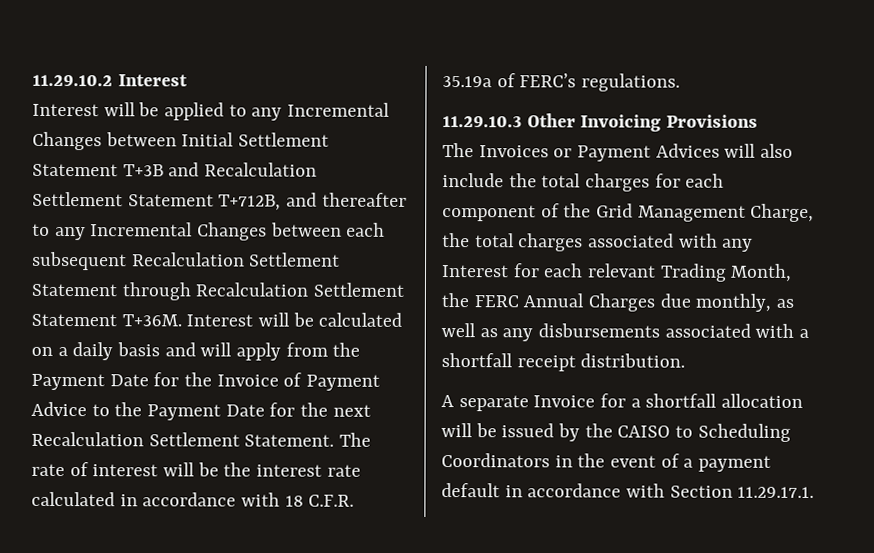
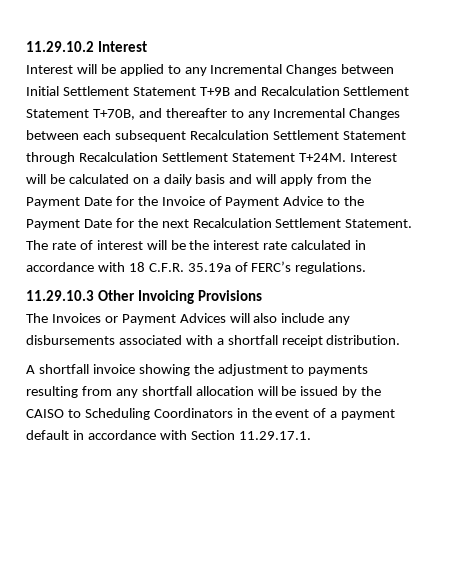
[122,164,164,177] T+3B -> [199,87,230,96] T+9B
[218,194,282,211] T+712B, -> [92,109,135,120] T+70B,
[121,314,182,327] T+36M. -> [298,153,346,162] T+24M.
[508,173,725,192] [442,203,815,222] [442,233,754,252] [441,263,793,282] [441,293,795,312] [441,323,498,338] the total charges for each component of the Grid Management Charge, the total charges associated with any Interest for each relevant Trading Month, the FERC Annual Charges due monthly, as well as -> (325, 318) none
[458,393,641,412] separate Invoice for a -> [38,364,369,376] [26,386,138,398] shortfall invoice showing the adjustment to payments resulting from any

